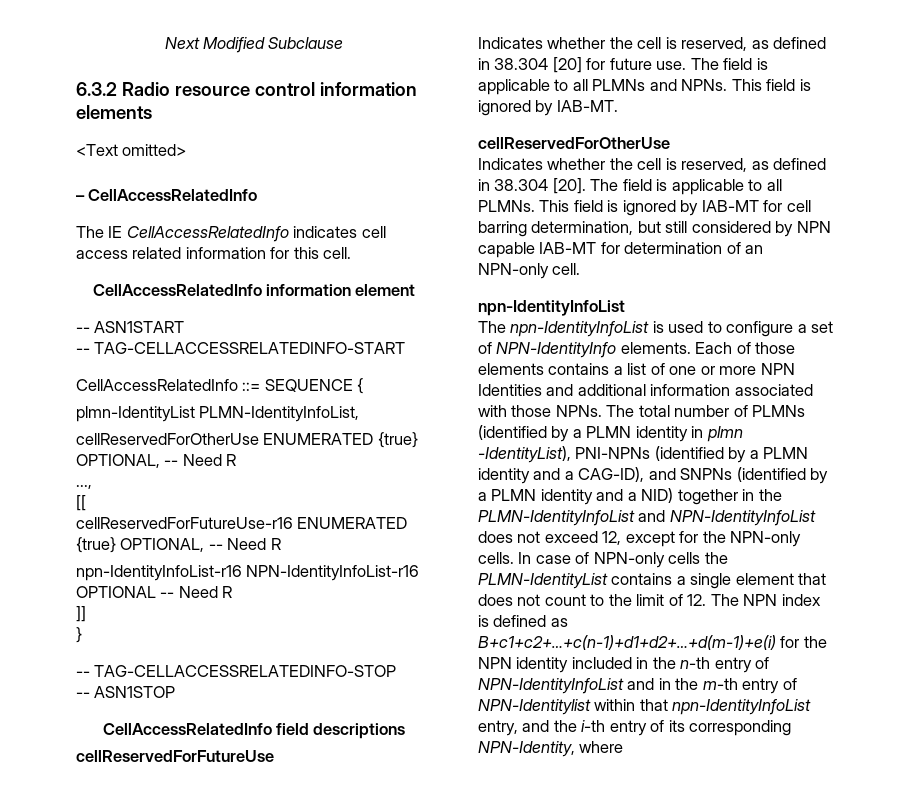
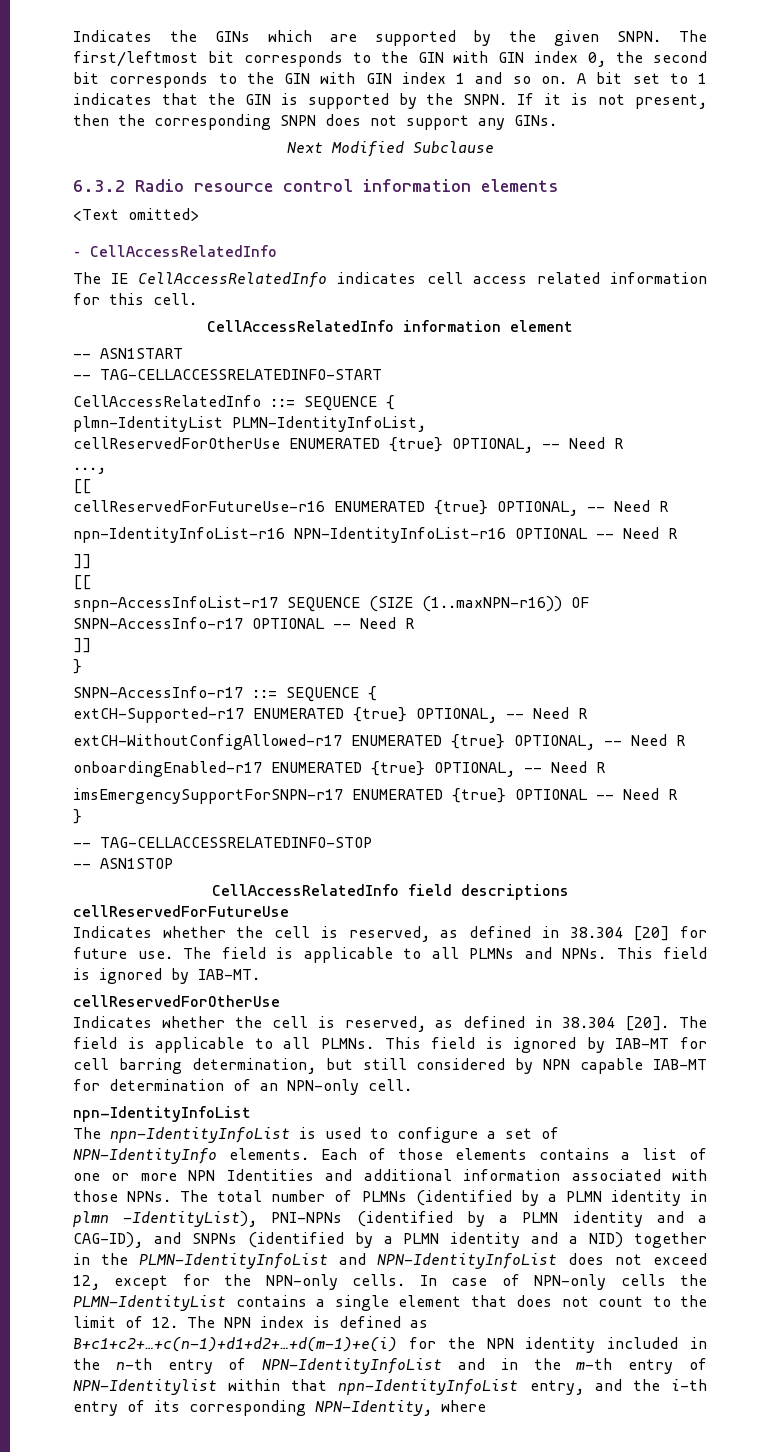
(164, 43) none -> [73,30,707,46] [73,51,708,67] [73,72,707,88] [73,93,707,109] [73,114,557,130] Indicates the GINs which are supported by the given SNPN. The first/leftmost bit corresponds to the GIN with GIN index 0, the second bit corresponds to the GIN with GIN index 1 and so on. A bit set to 1 indicates that the GIN is supported by the SNPN. If it is not present, then the corresponding SNPN does not support any GINs. //
(86, 614) none -> [73,575,91,590] [73,596,589,612] [73,617,414,629] [73,638,91,653] [73,659,82,674] [73,686,377,702] [73,707,587,723] [73,734,685,750] [73,761,605,777] [73,788,677,804] // [[ // snpn-AccessInfoList-r17 SEQUENCE (SIZE (1..maxNPN-r16)) OF SNPN-AccessInfo-r17 OPTIONAL -- Need R // ]] // } // SNPN-AccessInfo-r17 ::= SEQUENCE { // extCH-Supported-r17 ENUMERATED {true} OPTIONAL, -- Need R // extCH-WithoutConfigAllowed-r17 ENUMERATED {true} OPTIONAL, -- Need R // onboardingEnabled-r17 ENUMERATED {true} OPTIONAL, -- Need R // imsEmergencySupportForSNPN-r17 ENUMERATED {true} OPTIONAL -- Need R

